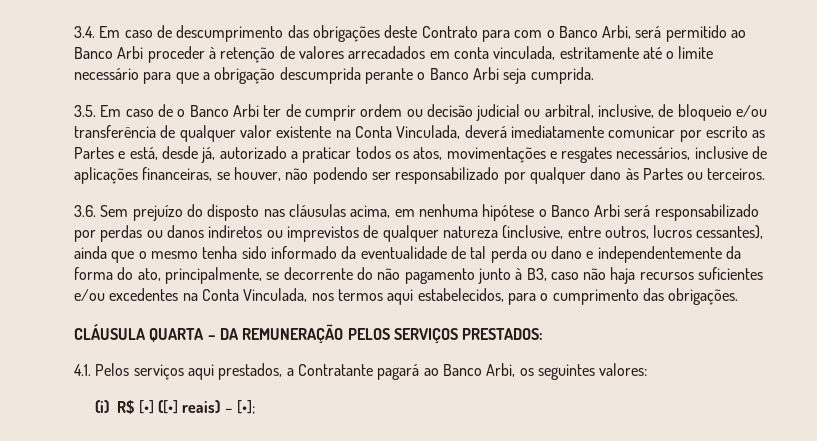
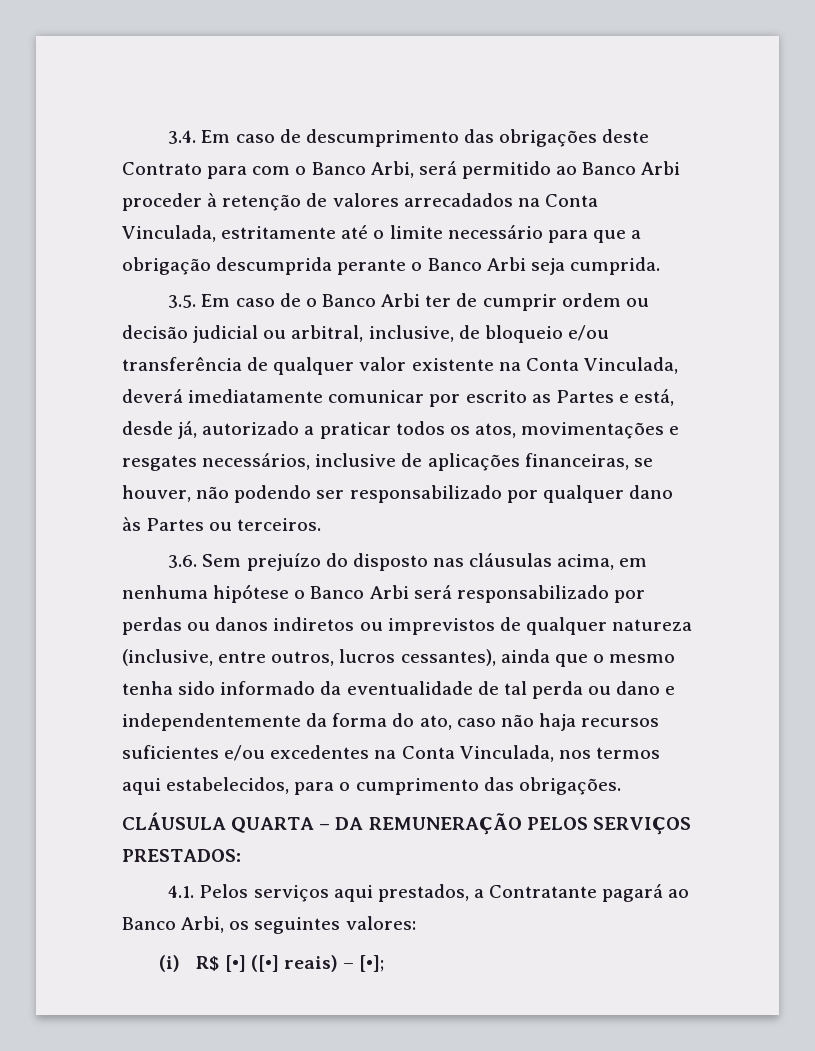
[429,46,556,60] em conta vinculada, -> [517,194,598,207] [122,225,216,242] na Conta Vinculada,
[164,267,547,284] principalmente, se decorrente do não pagamento junto à B3, -> (452, 722) none

